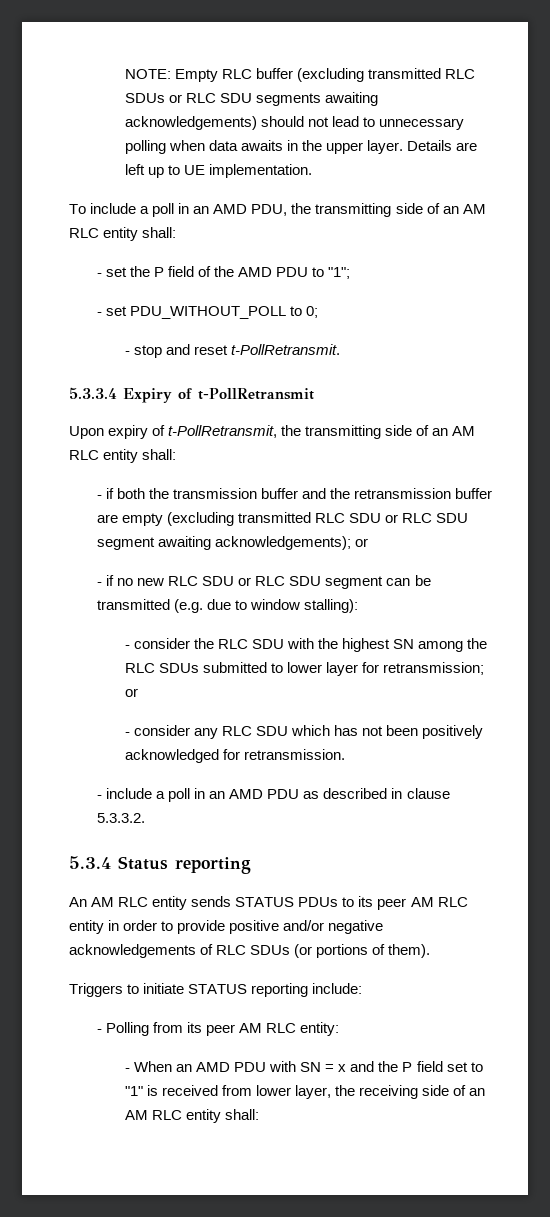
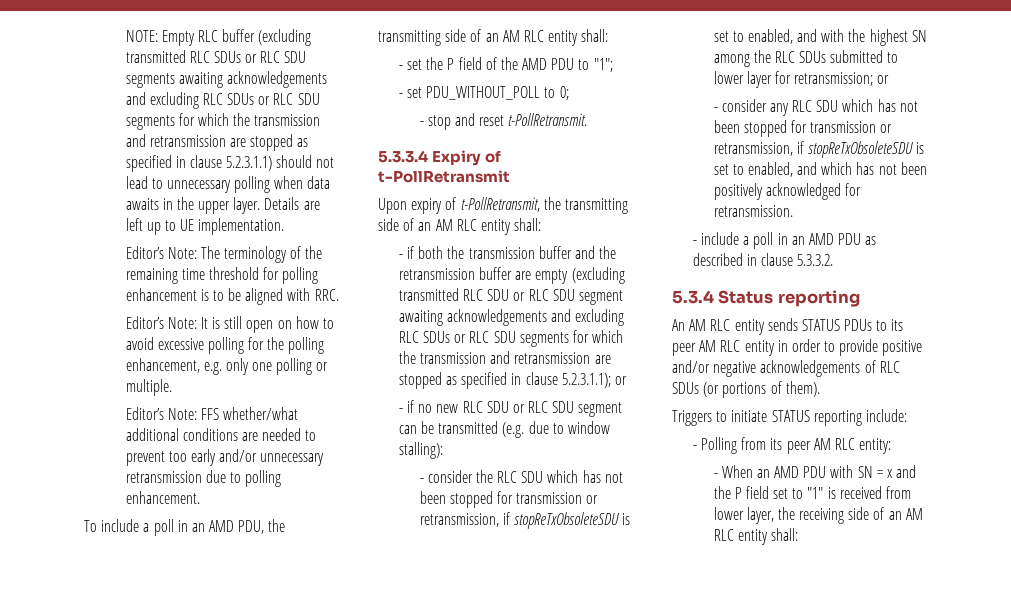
[124,116,257,130] acknowledgements) -> [226,71,327,88] [125,92,320,109] [125,113,321,130] [125,134,309,151] [125,155,273,172] acknowledgements and excluding RLC SDUs or RLC SDU segments for which the transmission and retransmission are stopped as specified in clause 5.2.3.1.1)
(313, 171) none -> [125,246,323,263] [125,267,319,284] [125,288,339,305] [125,316,335,333] [125,337,325,354] [125,358,329,375] [125,379,172,396] [125,407,299,420] [125,428,317,441] [125,449,325,466] [125,470,282,487] [125,491,200,504] // Editor’s Note: The terminology of the remaining time threshold for polling enhancement is to be aligned with RRC. // Editor’s Note: It is still open on how to avoid excessive polling for the polling enhancement, e.g. only one polling or multiple. // Editor’s Note: FFS whether/what additional conditions are needed to prevent too early and/or unnecessary retransmission due to polling enhancement.
[215,536,352,550] acknowledgements); -> [446,309,625,326] [398,330,624,347] [398,351,611,364] [398,372,611,389] acknowledgements and excluding RLC SDUs or RLC SDU segments for which the transmission and retransmission are stopped as specified in clause 5.2.3.1.1);
(285, 644) none -> [547,470,623,483] [419,491,599,508] [419,512,631,529] [713,29,818,44] which has not been stopped for transmission or retransmission, if stopReTxObsoleteSDU is set to enabled, and
(419, 730) none -> [743,120,893,137] [713,141,925,158] [713,162,927,177] stopped for transmission or retransmission, if stopReTxObsoleteSDU is set to enabled, and which has not been

